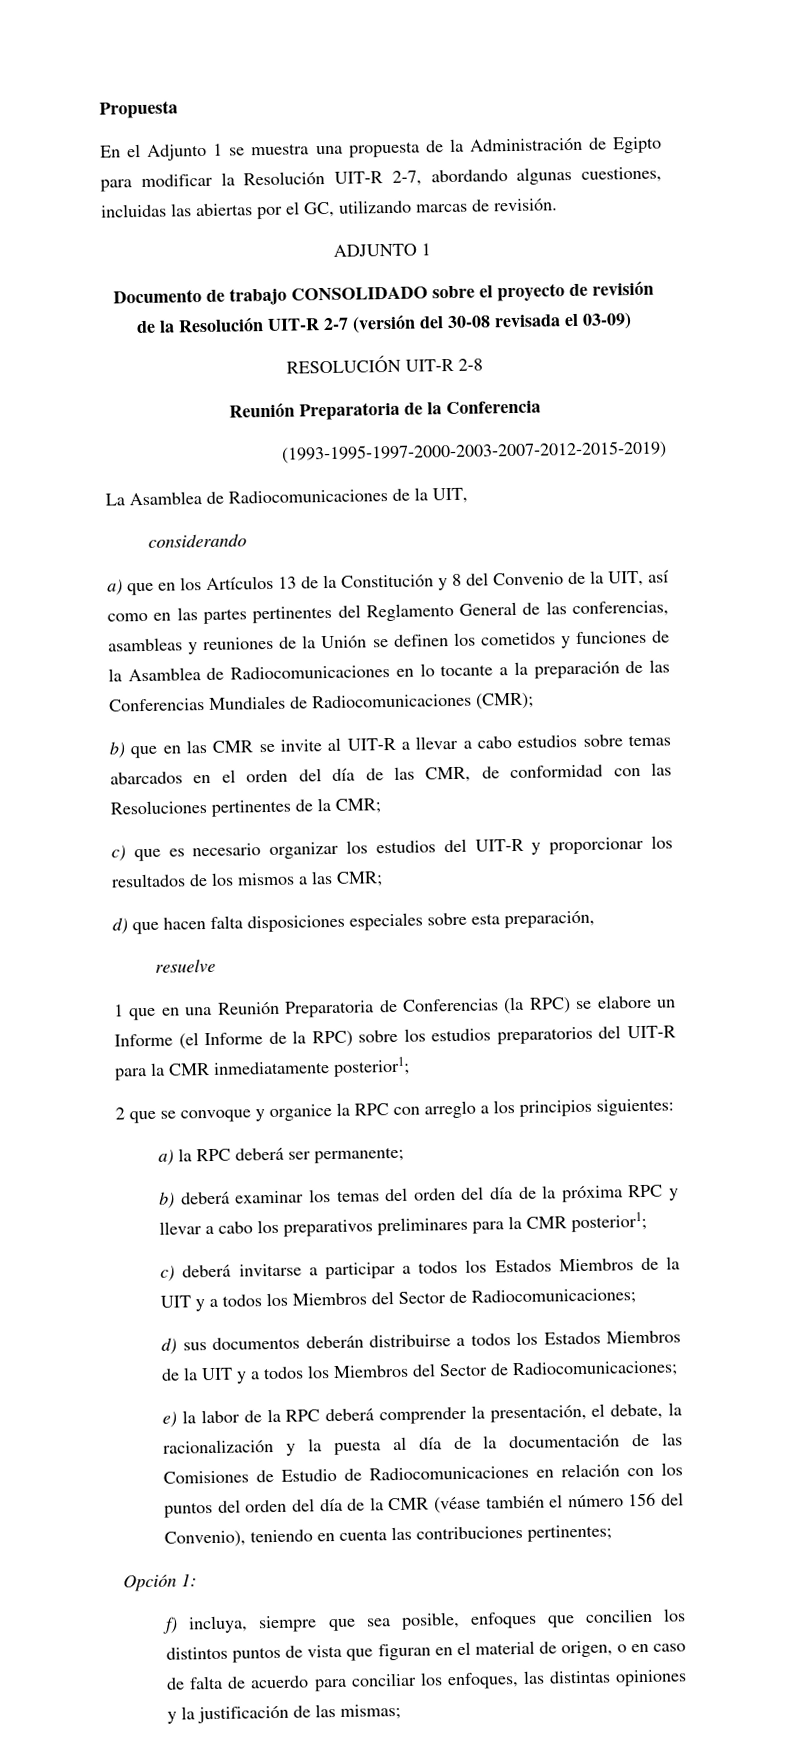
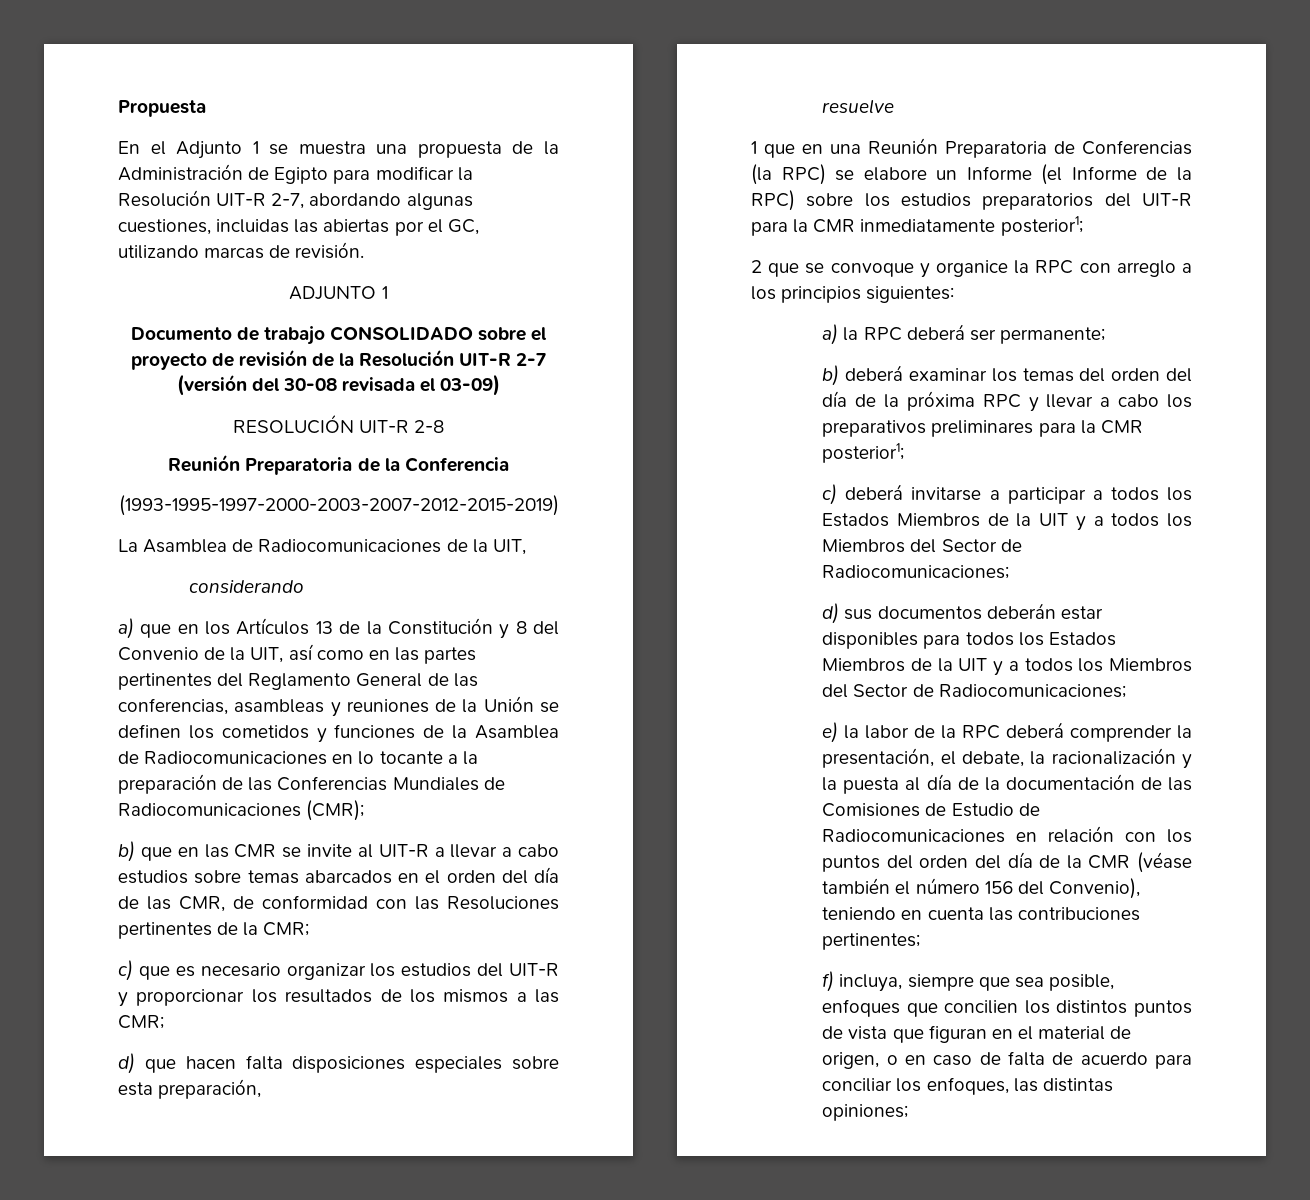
[368,1334,466,1348] distribuirse a -> [1060,606,1103,620] [822,632,961,649] estar disponibles para
[123,1573,197,1592] // Opción 1: -> (921, 941) none
[615,1669,687,1687] [167,1703,402,1724] opiniones y la justificación de las mismas; -> [822,1104,909,1121] opiniones;

